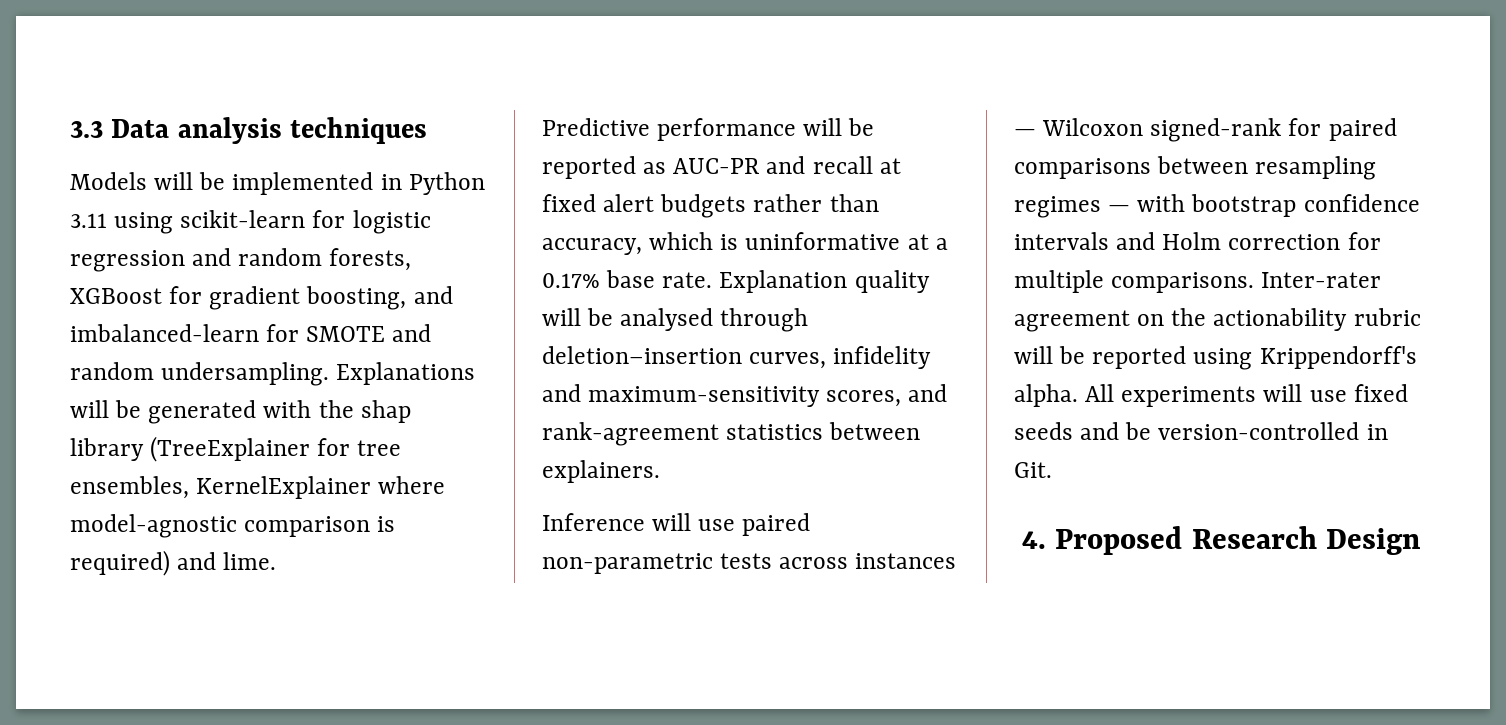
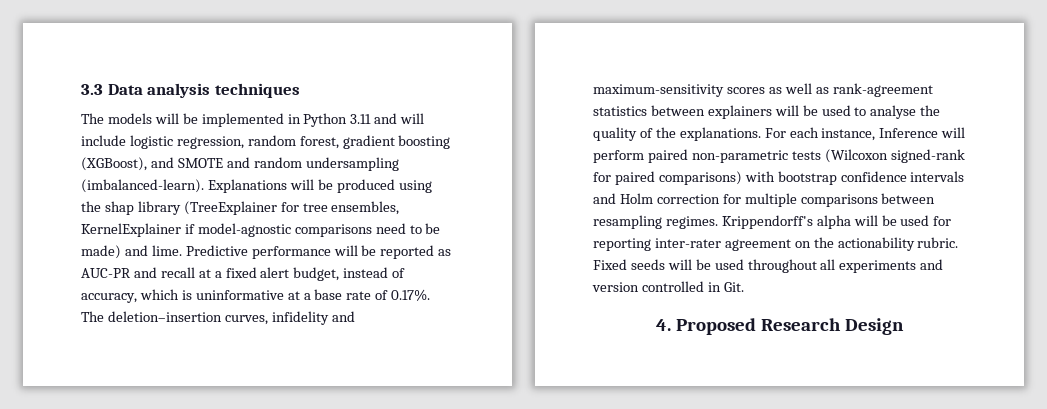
[70,172,147,190] Models -> [81,113,152,124] The models
[114,210,431,234] [70,248,412,272] [70,286,453,310] [70,324,300,342] using scikit-learn for logistic regression and random forests, XGBoost for gradient boosting, and imbalanced-learn for -> [374,113,425,124] [81,135,451,149] [81,157,174,171] and will include logistic regression, random forest, gradient boosting (XGBoost), and
[161,362,330,386] undersampling. -> [305,157,399,171] [81,179,204,193] undersampling (imbalanced-learn).
[148,400,312,424] generated with -> [336,179,432,193] produced using
[378,476,446,494] [70,514,396,538] [70,550,170,576] where model-agnostic comparison is required) -> [184,223,441,237] [81,245,121,259] if model-agnostic comparisons need to be made)
(277, 561) // -> (182, 250) none
(901, 166) none -> [214,271,222,278] a
[660,194,879,218] budgets rather than -> [293,267,406,281] budget, instead of
[542,270,930,293] [542,308,809,332] 0.17% base rate. Explanation quality will be analysed through -> [314,289,431,301] [81,311,104,322] base rate of 0.17%. The
[826,384,948,407] [542,422,921,446] [542,460,660,483] scores, and rank-agreement statistics between explainers. // -> [726,83,933,97] [593,105,941,119] [593,127,876,141] scores as well as rank-agreement statistics between explainers will be used to analyse the quality of the explanations. For each instance,
[698,519,736,531] use -> [593,150,644,163] perform
[779,553,957,569] [1014,118,1397,142] [1014,156,1377,180] [1014,196,1131,218] across instances — Wilcoxon signed-rank for paired comparisons between resampling regimes — -> [824,149,965,163] [593,171,742,185] (Wilcoxon signed-rank for paired comparisons)
[1111,272,1382,293] [1014,308,1421,332] [1014,346,1417,370] [1014,384,1408,407] [1014,422,1360,440] comparisons. Inter-rater agreement on the actionability rubric will be reported using Krippendorff's alpha. All experiments will use fixed seeds and be version-controlled -> [800,193,936,207] [593,215,952,229] [593,237,959,251] [593,259,944,273] [592,281,704,292] comparisons between resampling regimes. Krippendorff's alpha will be used for reporting inter-rater agreement on the actionability rubric. Fixed seeds will be used throughout all experiments and version controlled

